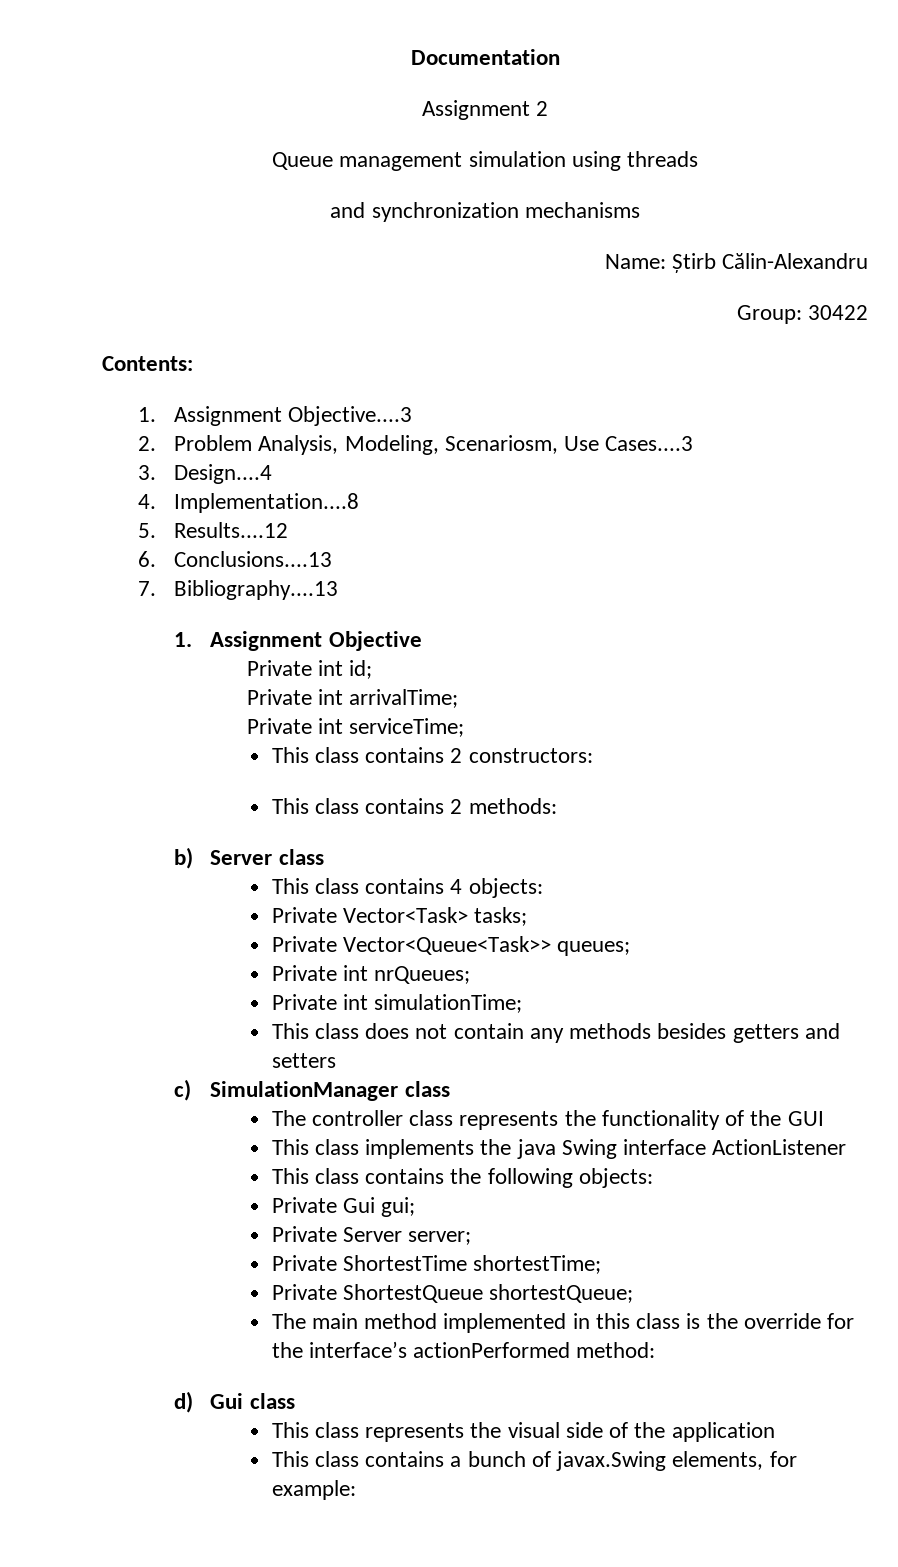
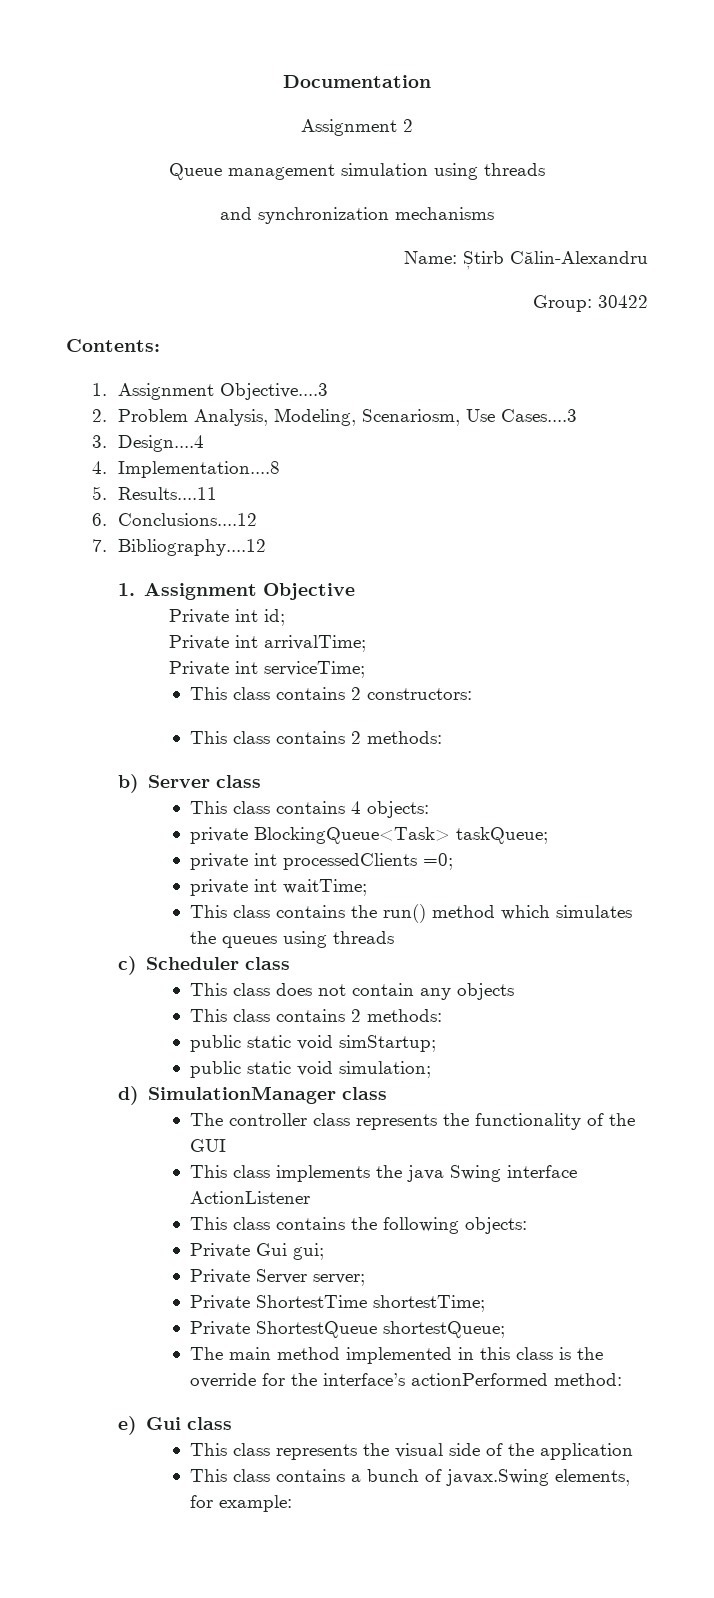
[174,522,289,538] Results....12 -> [117,487,217,500] Results....11
[174,551,333,567] Conclusions....13 -> [117,513,257,526] Conclusions....12
[174,580,339,600] Bibliography....13 -> [117,539,266,556] Bibliography....12
[271,907,528,926] [271,936,631,956] [271,965,471,984] [271,994,523,1013] Private Vector<Task> tasks; // Private Vector<Queue<Task>> queues; // Private int nrQueues; // Private int simulationTime; -> [190,827,549,844] [190,853,454,870] [190,879,368,896] [190,904,633,923] [190,931,395,948] [117,956,291,975] private BlockingQueue<Task> taskQueue; // private int processedClients =0; // private int waitTime; // This class contains the run() method which simulates the queues using threads // c) Scheduler class
[569,1023,840,1043] [271,1053,336,1068] [174,1079,192,1101] methods besides getters and setters // c) -> [457,983,515,1000] [190,1009,443,1022] [190,1035,437,1052] [190,1061,432,1078] [117,1086,139,1105] objects // This class contains 2 methods: // public static void simStartup; // public static void simulation; // d)
[174,1391,194,1413] d) -> [117,1416,137,1435] e)

